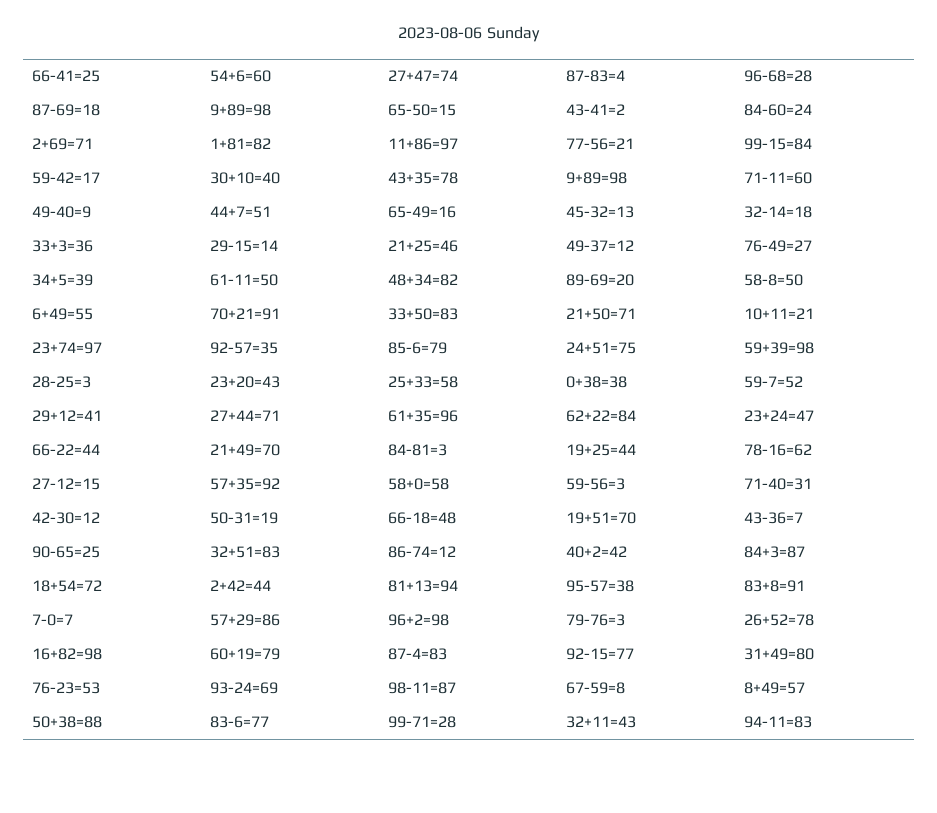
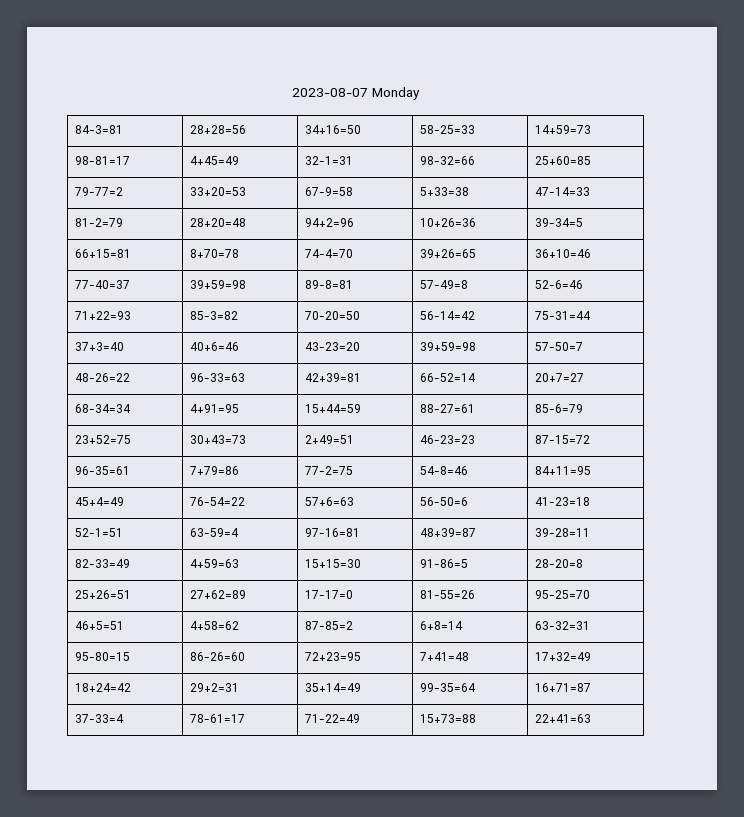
[398,26,540,42] [31,70,100,82] [209,70,271,82] [387,70,458,81] [565,70,625,82] [743,70,812,82] [31,104,100,116] [209,104,271,116] [387,104,456,116] [565,104,625,116] [743,104,812,116] [31,138,93,150] [209,138,271,150] [387,138,458,150] [565,138,634,150] [743,138,812,150] [31,172,100,184] [209,172,280,184] [387,172,458,184] [565,172,627,184] [743,172,812,184] [31,206,91,218] [209,206,271,218] [387,206,456,218] [565,206,634,218] [743,206,812,218] [31,240,93,252] [209,240,278,252] [387,240,458,252] [565,240,634,252] [743,240,812,252] [31,274,93,286] [209,274,278,286] [387,274,458,286] [565,274,634,286] [743,274,803,286] [31,308,93,320] [209,308,280,320] [387,308,458,320] [565,308,636,320] [743,308,814,320] [31,342,102,354] [209,342,278,354] [387,342,447,354] [565,342,636,354] [743,342,814,354] [31,376,91,388] [209,376,280,388] [387,376,458,388] [565,376,627,388] [743,376,803,388] [31,410,102,422] [209,410,280,421] [387,410,458,422] [565,410,636,422] [743,410,814,422] [31,444,100,456] [209,444,280,456] [387,444,447,456] [565,444,636,456] [743,444,812,456] [31,478,100,490] [209,478,280,490] [387,478,449,490] [565,478,625,490] [743,478,812,490] [31,512,100,524] [209,512,278,524] [387,512,456,524] [565,512,636,524] [743,512,803,524] [31,546,100,558] [209,546,280,558] [387,546,456,558] [565,546,627,558] [743,546,805,558] [31,580,102,592] [209,580,271,591] [387,580,458,592] [565,580,634,592] [743,580,805,592] [31,614,73,626] [209,614,280,626] [387,614,449,626] [565,614,625,626] [743,614,814,626] [31,648,102,660] [209,648,280,660] [387,648,447,660] [565,648,634,660] [743,648,814,660] [31,682,100,694] [209,682,278,694] [387,682,456,694] [565,682,625,694] [743,682,805,694] [31,716,102,728] [209,716,269,728] [387,716,456,728] [565,716,636,728] [743,716,812,728] 2023-08-06 Sunday // 66-41=25 | 54+6=60 | 27+47=74 | 87-83=4 | 96-68=28 // 87-69=18 | 9+89=98 | 65-50=15 | 43-41=2 | 84-60=24 // 2+69=71 | 1+81=82 | 11+86=97 | 77-56=21 | 99-15=84 // 59-42=17 | 30+10=40 | 43+35=78 | 9+89=98 | 71-11=60 // 49-40=9 | 44+7=51 | 65-49=16 | 45-32=13 | 32-14=18 // 33+3=36 | 29-15=14 | 21+25=46 | 49-37=12 | 76-49=27 // 34+5=39 | 61-11=50 | 48+34=82 | 89-69=20 | 58-8=50 // 6+49=55 | 70+21=91 | 33+50=83 | 21+50=71 | 10+11=21 // 23+74=97 | 92-57=35 | 85-6=79 | 24+51=75 | 59+39=98 // 28-25=3 | 23+20=43 | 25+33=58 | 0+38=38 | 59-7=52 // 29+12=41 | 27+44=71 | 61+35=96 | 62+22=84 | 23+24=47 // 66-22=44 | 21+49=70 | 84-81=3 | 19+25=44 | 78-16=62 // 27-12=15 | 57+35=92 | 58+0=58 | 59-56=3 | 71-40=31 // 42-30=12 | 50-31=19 | 66-18=48 | 19+51=70 | 43-36=7 // 90-65=25 | 32+51=83 | 86-74=12 | 40+2=42 | 84+3=87 // 18+54=72 | 2+42=44 | 81+13=94 | 95-57=38 | 83+8=91 // 7-0=7 | 57+29=86 | 96+2=98 | 79-76=3 | 26+52=78 // 16+82=98 | 60+19=79 | 87-4=83 | 92-15=77 | 31+49=80 // 76-23=53 | 93-24=69 | 98-11=87 | 67-59=8 | 8+49=57 // 50+38=88 | 83-6=77 | 99-71=28 | 32+11=43 | 94-11=83 -> [292,87,420,100] [75,125,124,134] [190,125,247,134] [305,125,362,134] [420,125,476,134] [535,125,592,134] [75,156,131,165] [190,156,240,165] [305,156,354,165] [420,156,476,165] [535,156,592,165] [75,187,124,196] [190,187,247,196] [305,187,354,196] [420,187,470,196] [535,187,591,196] [75,218,124,227] [190,218,247,227] [305,218,355,227] [420,218,477,227] [535,218,584,227] [75,249,132,258] [190,249,240,258] [305,249,354,258] [420,249,477,258] [535,249,592,258] [75,280,131,289] [190,280,247,289] [305,280,354,289] [420,280,469,289] [535,280,584,289] [75,311,132,320] [190,311,239,320] [305,311,361,320] [420,311,476,320] [535,311,592,320] [75,342,125,351] [190,342,240,351] [305,342,361,351] [420,342,477,351] [535,342,584,351] [75,373,131,382] [190,373,246,382] [305,373,362,382] [420,373,477,382] [535,373,585,382] [75,404,132,413] [190,404,240,413] [305,404,362,413] [420,404,476,413] [535,404,584,413] [75,435,132,444] [190,435,247,444] [305,435,355,444] [420,435,476,444] [535,435,591,444] [75,466,131,475] [190,466,240,475] [305,466,354,475] [420,466,469,475] [535,466,592,475] [75,497,125,506] [190,497,246,506] [305,497,355,506] [420,497,469,506] [535,497,591,506] [75,528,124,537] [190,528,240,537] [305,528,361,537] [420,528,477,537] [535,528,591,537] [75,559,131,568] [190,559,240,568] [305,559,362,568] [420,559,469,568] [535,559,584,568] [75,590,132,599] [190,590,247,599] [305,590,354,599] [420,590,476,599] [535,590,591,599] [75,621,125,630] [190,621,240,630] [305,621,354,630] [420,621,464,630] [535,621,591,630] [75,652,131,661] [190,652,246,661] [305,652,362,661] [420,652,470,661] [535,652,592,661] [75,683,132,692] [190,683,240,692] [305,683,362,692] [420,683,477,692] [535,683,592,692] [75,714,125,723] [190,714,246,723] [305,714,361,723] [420,714,477,723] [535,714,592,723] 2023-08-07 Monday // 84-3=81 | 28+28=56 | 34+16=50 | 58-25=33 | 14+59=73 // 98-81=17 | 4+45=49 | 32-1=31 | 98-32=66 | 25+60=85 // 79-77=2 | 33+20=53 | 67-9=58 | 5+33=38 | 47-14=33 // 81-2=79 | 28+20=48 | 94+2=96 | 10+26=36 | 39-34=5 // 66+15=81 | 8+70=78 | 74-4=70 | 39+26=65 | 36+10=46 // 77-40=37 | 39+59=98 | 89-8=81 | 57-49=8 | 52-6=46 // 71+22=93 | 85-3=82 | 70-20=50 | 56-14=42 | 75-31=44 // 37+3=40 | 40+6=46 | 43-23=20 | 39+59=98 | 57-50=7 // 48-26=22 | 96-33=63 | 42+39=81 | 66-52=14 | 20+7=27 // 68-34=34 | 4+91=95 | 15+44=59 | 88-27=61 | 85-6=79 // 23+52=75 | 30+43=73 | 2+49=51 | 46-23=23 | 87-15=72 // 96-35=61 | 7+79=86 | 77-2=75 | 54-8=46 | 84+11=95 // 45+4=49 | 76-54=22 | 57+6=63 | 56-50=6 | 41-23=18 // 52-1=51 | 63-59=4 | 97-16=81 | 48+39=87 | 39-28=11 // 82-33=49 | 4+59=63 | 15+15=30 | 91-86=5 | 28-20=8 // 25+26=51 | 27+62=89 | 17-17=0 | 81-55=26 | 95-25=70 // 46+5=51 | 4+58=62 | 87-85=2 | 6+8=14 | 63-32=31 // 95-80=15 | 86-26=60 | 72+23=95 | 7+41=48 | 17+32=49 // 18+24=42 | 29+2=31 | 35+14=49 | 99-35=64 | 16+71=87 // 37-33=4 | 78-61=17 | 71-22=49 | 15+73=88 | 22+41=63

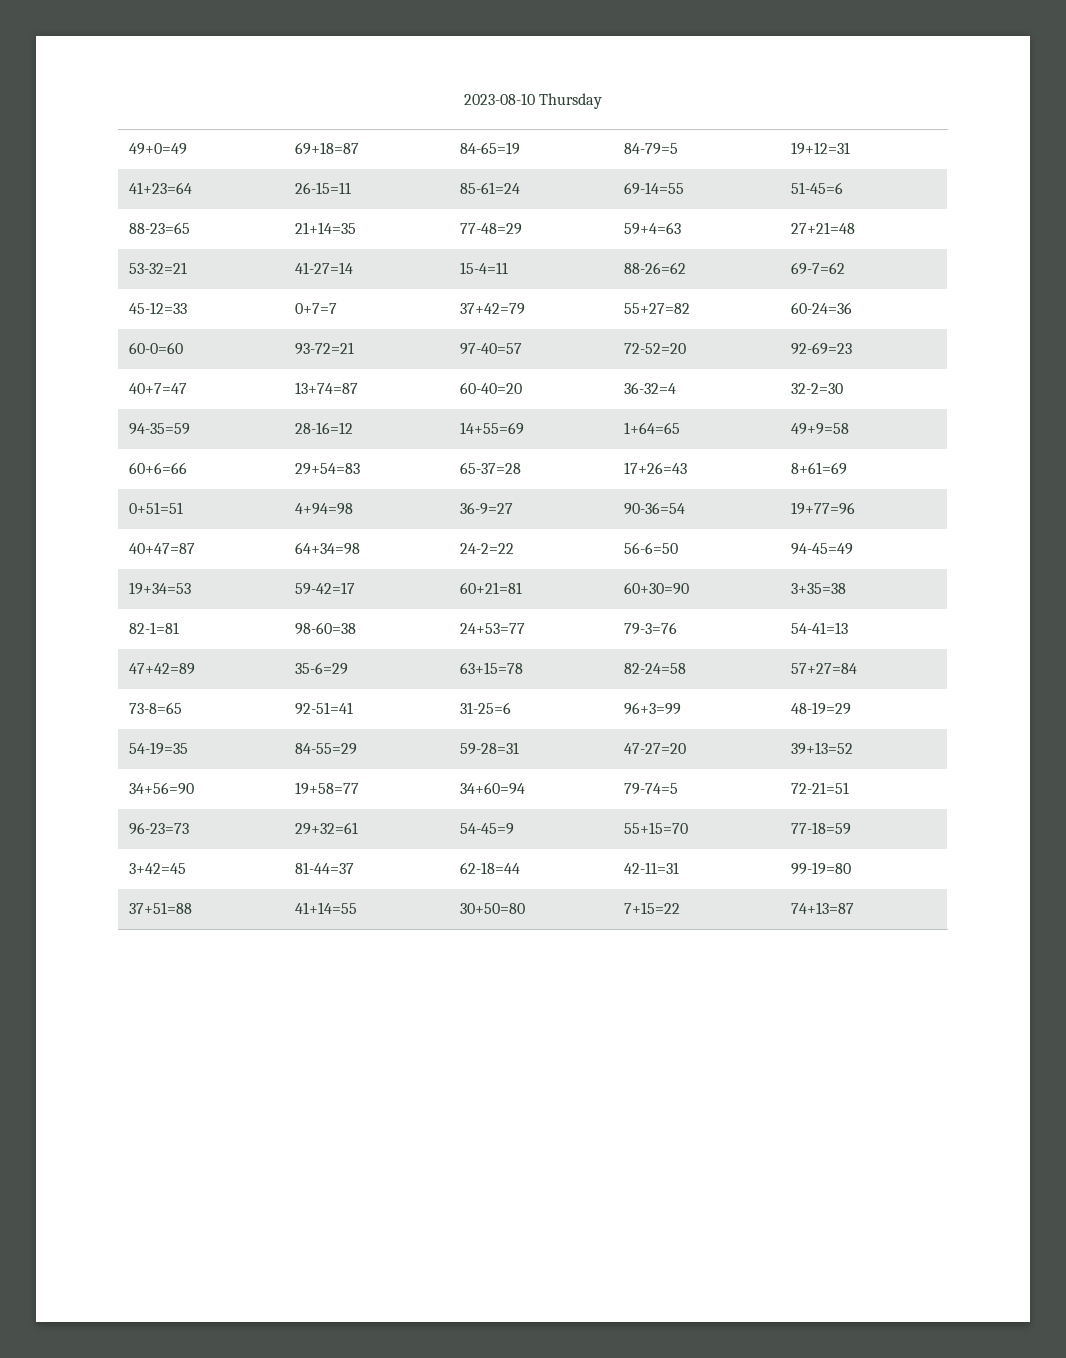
[292,87,420,100] [75,125,124,134] [190,125,247,134] [305,125,362,134] [420,125,476,134] [535,125,592,134] [75,156,131,165] [190,156,240,165] [305,156,354,165] [420,156,476,165] [535,156,592,165] [75,187,124,196] [190,187,247,196] [305,187,354,196] [420,187,470,196] [535,187,591,196] [75,218,124,227] [190,218,247,227] [305,218,355,227] [420,218,477,227] [535,218,584,227] [75,249,132,258] [190,249,240,258] [305,249,354,258] [420,249,477,258] [535,249,592,258] [75,280,131,289] [190,280,247,289] [305,280,354,289] [420,280,469,289] [535,280,584,289] [75,311,132,320] [190,311,239,320] [305,311,361,320] [420,311,476,320] [535,311,592,320] [75,342,125,351] [190,342,240,351] [305,342,361,351] [420,342,477,351] [535,342,584,351] [75,373,131,382] [190,373,246,382] [305,373,362,382] [420,373,477,382] [535,373,585,382] [75,404,132,413] [190,404,240,413] [305,404,362,413] [420,404,476,413] [535,404,584,413] [75,435,132,444] [190,435,247,444] [305,435,355,444] [420,435,476,444] [535,435,591,444] [75,466,131,475] [190,466,240,475] [305,466,354,475] [420,466,469,475] [535,466,592,475] [75,497,125,506] [190,497,246,506] [305,497,355,506] [420,497,469,506] [535,497,591,506] [75,528,124,537] [190,528,240,537] [305,528,361,537] [420,528,477,537] [535,528,591,537] [75,559,131,568] [190,559,240,568] [305,559,362,568] [420,559,469,568] [535,559,584,568] [75,590,132,599] [190,590,247,599] [305,590,354,599] [420,590,476,599] [535,590,591,599] [75,621,125,630] [190,621,240,630] [305,621,354,630] [420,621,464,630] [535,621,591,630] [75,652,131,661] [190,652,246,661] [305,652,362,661] [420,652,470,661] [535,652,592,661] [75,683,132,692] [190,683,240,692] [305,683,362,692] [420,683,477,692] [535,683,592,692] [75,714,125,723] [190,714,246,723] [305,714,361,723] [420,714,477,723] [535,714,592,723] 2023-08-07 Monday // 84-3=81 | 28+28=56 | 34+16=50 | 58-25=33 | 14+59=73 // 98-81=17 | 4+45=49 | 32-1=31 | 98-32=66 | 25+60=85 // 79-77=2 | 33+20=53 | 67-9=58 | 5+33=38 | 47-14=33 // 81-2=79 | 28+20=48 | 94+2=96 | 10+26=36 | 39-34=5 // 66+15=81 | 8+70=78 | 74-4=70 | 39+26=65 | 36+10=46 // 77-40=37 | 39+59=98 | 89-8=81 | 57-49=8 | 52-6=46 // 71+22=93 | 85-3=82 | 70-20=50 | 56-14=42 | 75-31=44 // 37+3=40 | 40+6=46 | 43-23=20 | 39+59=98 | 57-50=7 // 48-26=22 | 96-33=63 | 42+39=81 | 66-52=14 | 20+7=27 // 68-34=34 | 4+91=95 | 15+44=59 | 88-27=61 | 85-6=79 // 23+52=75 | 30+43=73 | 2+49=51 | 46-23=23 | 87-15=72 // 96-35=61 | 7+79=86 | 77-2=75 | 54-8=46 | 84+11=95 // 45+4=49 | 76-54=22 | 57+6=63 | 56-50=6 | 41-23=18 // 52-1=51 | 63-59=4 | 97-16=81 | 48+39=87 | 39-28=11 // 82-33=49 | 4+59=63 | 15+15=30 | 91-86=5 | 28-20=8 // 25+26=51 | 27+62=89 | 17-17=0 | 81-55=26 | 95-25=70 // 46+5=51 | 4+58=62 | 87-85=2 | 6+8=14 | 63-32=31 // 95-80=15 | 86-26=60 | 72+23=95 | 7+41=48 | 17+32=49 // 18+24=42 | 29+2=31 | 35+14=49 | 99-35=64 | 16+71=87 // 37-33=4 | 78-61=17 | 71-22=49 | 15+73=88 | 22+41=63 -> [463,93,603,109] [129,143,188,155] [295,142,360,155] [460,142,521,155] [624,143,679,155] [791,142,851,155] [129,182,193,194] [295,182,352,194] [460,182,521,194] [624,182,685,195] [791,182,844,194] [129,222,191,234] [295,222,357,234] [460,223,523,235] [624,222,682,235] [791,222,856,234] [129,262,188,274] [295,262,354,274] [460,262,509,274] [624,262,687,274] [791,262,846,275] [129,302,188,314] [295,303,338,314] [460,303,526,315] [624,303,691,314] [791,302,853,314] [129,342,184,354] [295,342,355,355] [460,343,523,355] [624,343,687,354] [791,342,853,355] [129,383,188,394] [295,382,359,394] [460,382,523,394] [624,382,677,394] [791,383,844,394] [129,423,191,435] [295,422,354,434] [460,422,525,435] [624,422,681,434] [791,423,850,435] [129,462,188,474] [295,463,361,475] [460,462,522,474] [624,462,688,474] [791,462,848,475] [129,502,184,514] [295,503,354,515] [460,502,514,515] [624,502,686,515] [791,502,856,515] [129,543,196,554] [295,542,361,555] [460,543,515,554] [624,542,679,554] [791,543,854,555] [129,582,192,595] [295,582,356,595] [460,582,523,594] [624,582,690,595] [791,583,847,594] [129,622,180,634] [295,622,357,635] [460,623,526,634] [624,622,678,635] [791,622,849,634] [129,663,196,675] [295,662,349,675] [460,662,524,674] [624,663,687,674] [791,663,858,674] [129,702,183,714] [295,702,354,715] [460,702,512,714] [624,702,682,715] [791,702,852,715] [129,742,189,755] [295,743,358,755] [460,742,520,755] [624,743,687,754] [791,742,854,755] [129,782,195,795] [295,782,360,795] [460,782,526,795] [624,783,679,795] [791,782,850,794] [129,822,190,835] [295,822,359,835] [460,823,515,835] [624,822,689,834] [791,822,852,835] [129,863,187,874] [295,862,355,874] [460,862,521,874] [624,862,680,874] [791,862,852,875] [129,902,193,914] [295,902,358,914] [460,903,526,914] [624,902,681,914] [791,902,855,914] 2023-08-10 Thursday // 49+0=49 | 69+18=87 | 84-65=19 | 84-79=5 | 19+12=31 // 41+23=64 | 26-15=11 | 85-61=24 | 69-14=55 | 51-45=6 // 88-23=65 | 21+14=35 | 77-48=29 | 59+4=63 | 27+21=48 // 53-32=21 | 41-27=14 | 15-4=11 | 88-26=62 | 69-7=62 // 45-12=33 | 0+7=7 | 37+42=79 | 55+27=82 | 60-24=36 // 60-0=60 | 93-72=21 | 97-40=57 | 72-52=20 | 92-69=23 // 40+7=47 | 13+74=87 | 60-40=20 | 36-32=4 | 32-2=30 // 94-35=59 | 28-16=12 | 14+55=69 | 1+64=65 | 49+9=58 // 60+6=66 | 29+54=83 | 65-37=28 | 17+26=43 | 8+61=69 // 0+51=51 | 4+94=98 | 36-9=27 | 90-36=54 | 19+77=96 // 40+47=87 | 64+34=98 | 24-2=22 | 56-6=50 | 94-45=49 // 19+34=53 | 59-42=17 | 60+21=81 | 60+30=90 | 3+35=38 // 82-1=81 | 98-60=38 | 24+53=77 | 79-3=76 | 54-41=13 // 47+42=89 | 35-6=29 | 63+15=78 | 82-24=58 | 57+27=84 // 73-8=65 | 92-51=41 | 31-25=6 | 96+3=99 | 48-19=29 // 54-19=35 | 84-55=29 | 59-28=31 | 47-27=20 | 39+13=52 // 34+56=90 | 19+58=77 | 34+60=94 | 79-74=5 | 72-21=51 // 96-23=73 | 29+32=61 | 54-45=9 | 55+15=70 | 77-18=59 // 3+42=45 | 81-44=37 | 62-18=44 | 42-11=31 | 99-19=80 // 37+51=88 | 41+14=55 | 30+50=80 | 7+15=22 | 74+13=87

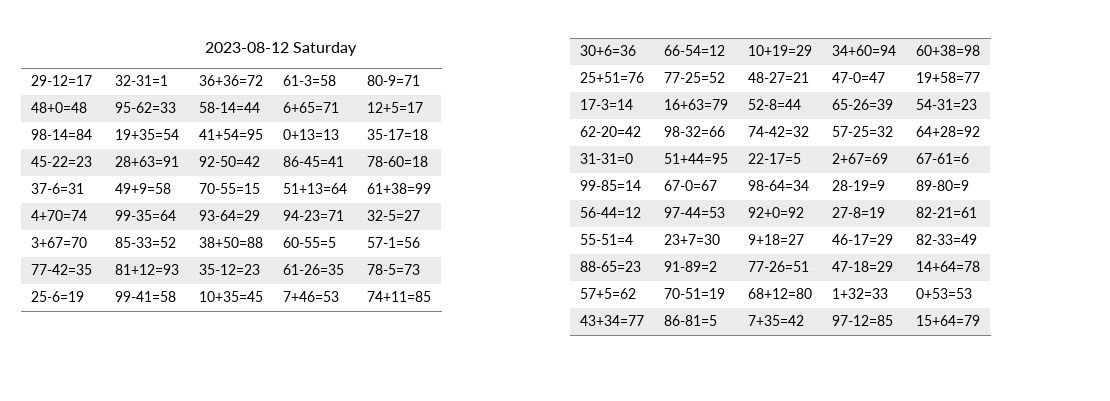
[463,93,603,109] [129,143,188,155] [295,142,360,155] [460,142,521,155] [624,143,679,155] [791,142,851,155] [129,182,193,194] [295,182,352,194] [460,182,521,194] [624,182,685,195] [791,182,844,194] [129,222,191,234] [295,222,357,234] [460,223,523,235] [624,222,682,235] [791,222,856,234] [129,262,188,274] [295,262,354,274] [460,262,509,274] [624,262,687,274] [791,262,846,275] [129,302,188,314] [295,303,338,314] [460,303,526,315] [624,303,691,314] [791,302,853,314] [129,342,184,354] [295,342,355,355] [460,343,523,355] [624,343,687,354] [791,342,853,355] [129,383,188,394] [295,382,359,394] [460,382,523,394] [624,382,677,394] [791,383,844,394] [129,423,191,435] [295,422,354,434] [460,422,525,435] [624,422,681,434] [791,423,850,435] [129,462,188,474] [295,463,361,475] [460,462,522,474] [624,462,688,474] [791,462,848,475] [129,502,184,514] [295,503,354,515] [460,502,514,515] [624,502,686,515] [791,502,856,515] [129,543,196,554] [295,542,361,555] [460,543,515,554] [624,542,679,554] [791,543,854,555] [129,582,192,595] [295,582,356,595] [460,582,523,594] [624,582,690,595] [791,583,847,594] [129,622,180,634] [295,622,357,635] [460,623,526,634] [624,622,678,635] [791,622,849,634] [129,663,196,675] [295,662,349,675] [460,662,524,674] [624,663,687,674] [791,663,858,674] [129,702,183,714] [295,702,354,715] [460,702,512,714] [624,702,682,715] [791,702,852,715] [129,742,189,755] [295,743,358,755] [460,742,520,755] [624,743,687,754] [791,742,854,755] [129,782,195,795] [295,782,360,795] [460,782,526,795] [624,783,679,795] [791,782,850,794] [129,822,190,835] [295,822,359,835] [460,823,515,835] [624,822,689,834] [791,822,852,835] [129,863,187,874] [295,862,355,874] [460,862,521,874] [624,862,680,874] [791,862,852,875] [129,902,193,914] [295,902,358,914] [460,903,526,914] [624,902,681,914] [791,902,855,914] 2023-08-10 Thursday // 49+0=49 | 69+18=87 | 84-65=19 | 84-79=5 | 19+12=31 // 41+23=64 | 26-15=11 | 85-61=24 | 69-14=55 | 51-45=6 // 88-23=65 | 21+14=35 | 77-48=29 | 59+4=63 | 27+21=48 // 53-32=21 | 41-27=14 | 15-4=11 | 88-26=62 | 69-7=62 // 45-12=33 | 0+7=7 | 37+42=79 | 55+27=82 | 60-24=36 // 60-0=60 | 93-72=21 | 97-40=57 | 72-52=20 | 92-69=23 // 40+7=47 | 13+74=87 | 60-40=20 | 36-32=4 | 32-2=30 // 94-35=59 | 28-16=12 | 14+55=69 | 1+64=65 | 49+9=58 // 60+6=66 | 29+54=83 | 65-37=28 | 17+26=43 | 8+61=69 // 0+51=51 | 4+94=98 | 36-9=27 | 90-36=54 | 19+77=96 // 40+47=87 | 64+34=98 | 24-2=22 | 56-6=50 | 94-45=49 // 19+34=53 | 59-42=17 | 60+21=81 | 60+30=90 | 3+35=38 // 82-1=81 | 98-60=38 | 24+53=77 | 79-3=76 | 54-41=13 // 47+42=89 | 35-6=29 | 63+15=78 | 82-24=58 | 57+27=84 // 73-8=65 | 92-51=41 | 31-25=6 | 96+3=99 | 48-19=29 // 54-19=35 | 84-55=29 | 59-28=31 | 47-27=20 | 39+13=52 // 34+56=90 | 19+58=77 | 34+60=94 | 79-74=5 | 72-21=51 // 96-23=73 | 29+32=61 | 54-45=9 | 55+15=70 | 77-18=59 // 3+42=45 | 81-44=37 | 62-18=44 | 42-11=31 | 99-19=80 // 37+51=88 | 41+14=55 | 30+50=80 | 7+15=22 | 74+13=87 -> [204,42,358,56] [30,75,92,86] [114,75,168,86] [198,75,263,86] [282,75,336,86] [366,75,420,86] [30,102,87,113] [114,102,176,113] [198,102,260,113] [282,102,339,113] [366,102,423,113] [30,129,92,140] [114,129,179,140] [198,129,263,140] [282,129,339,140] [366,129,428,140] [30,156,92,167] [114,156,179,167] [198,156,260,167] [282,156,344,167] [366,156,428,167] [30,183,84,194] [114,183,171,194] [198,183,260,194] [282,183,347,194] [366,183,431,194] [30,210,87,221] [114,210,176,221] [198,210,260,221] [282,210,344,221] [366,210,420,221] [30,237,87,248] [114,237,176,248] [198,237,263,248] [282,237,336,248] [366,237,420,248] [30,264,92,275] [114,264,179,275] [198,264,260,275] [282,264,344,275] [366,264,420,275] [30,291,84,302] [114,291,176,302] [198,291,263,302] [282,291,339,302] [366,291,431,302] [579,45,636,56] [663,45,725,56] [747,45,812,56] [831,45,896,56] [915,45,980,56] [579,72,644,83] [663,72,725,83] [747,72,809,83] [831,72,885,83] [915,72,980,83] [579,99,633,110] [663,99,728,110] [747,99,801,110] [831,99,893,110] [915,99,977,110] [579,126,641,137] [663,126,725,137] [747,126,809,137] [831,126,893,137] [915,126,980,137] [579,153,633,164] [663,153,728,164] [747,153,801,164] [831,153,888,164] [915,153,969,164] [579,180,641,191] [663,180,717,191] [747,180,809,191] [831,180,885,191] [915,180,969,191] [579,207,641,218] [663,207,725,218] [747,207,804,218] [831,207,885,218] [915,207,977,218] [579,234,633,245] [663,234,720,245] [747,234,804,245] [831,234,893,245] [915,234,977,245] [579,261,641,272] [663,261,717,272] [747,261,809,272] [831,261,893,272] [915,261,980,272] [579,288,636,299] [663,288,725,299] [747,288,812,299] [831,288,888,299] [915,288,972,299] [579,315,644,326] [663,315,717,326] [747,315,804,326] [831,315,893,326] [915,315,980,326] 2023-08-12 Saturday // 29-12=17 | 32-31=1 | 36+36=72 | 61-3=58 | 80-9=71 // 48+0=48 | 95-62=33 | 58-14=44 | 6+65=71 | 12+5=17 // 98-14=84 | 19+35=54 | 41+54=95 | 0+13=13 | 35-17=18 // 45-22=23 | 28+63=91 | 92-50=42 | 86-45=41 | 78-60=18 // 37-6=31 | 49+9=58 | 70-55=15 | 51+13=64 | 61+38=99 // 4+70=74 | 99-35=64 | 93-64=29 | 94-23=71 | 32-5=27 // 3+67=70 | 85-33=52 | 38+50=88 | 60-55=5 | 57-1=56 // 77-42=35 | 81+12=93 | 35-12=23 | 61-26=35 | 78-5=73 // 25-6=19 | 99-41=58 | 10+35=45 | 7+46=53 | 74+11=85 // 30+6=36 | 66-54=12 | 10+19=29 | 34+60=94 | 60+38=98 // 25+51=76 | 77-25=52 | 48-27=21 | 47-0=47 | 19+58=77 // 17-3=14 | 16+63=79 | 52-8=44 | 65-26=39 | 54-31=23 // 62-20=42 | 98-32=66 | 74-42=32 | 57-25=32 | 64+28=92 // 31-31=0 | 51+44=95 | 22-17=5 | 2+67=69 | 67-61=6 // 99-85=14 | 67-0=67 | 98-64=34 | 28-19=9 | 89-80=9 // 56-44=12 | 97-44=53 | 92+0=92 | 27-8=19 | 82-21=61 // 55-51=4 | 23+7=30 | 9+18=27 | 46-17=29 | 82-33=49 // 88-65=23 | 91-89=2 | 77-26=51 | 47-18=29 | 14+64=78 // 57+5=62 | 70-51=19 | 68+12=80 | 1+32=33 | 0+53=53 // 43+34=77 | 86-81=5 | 7+35=42 | 97-12=85 | 15+64=79

